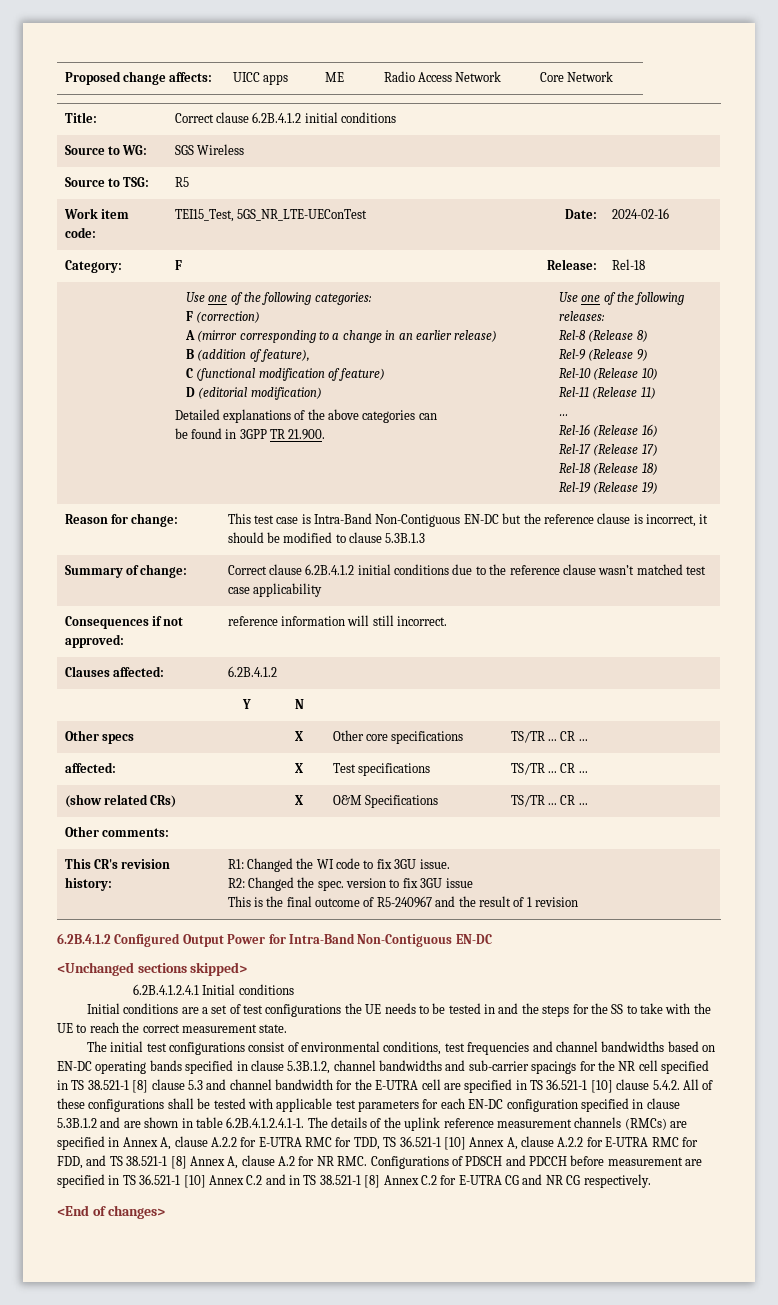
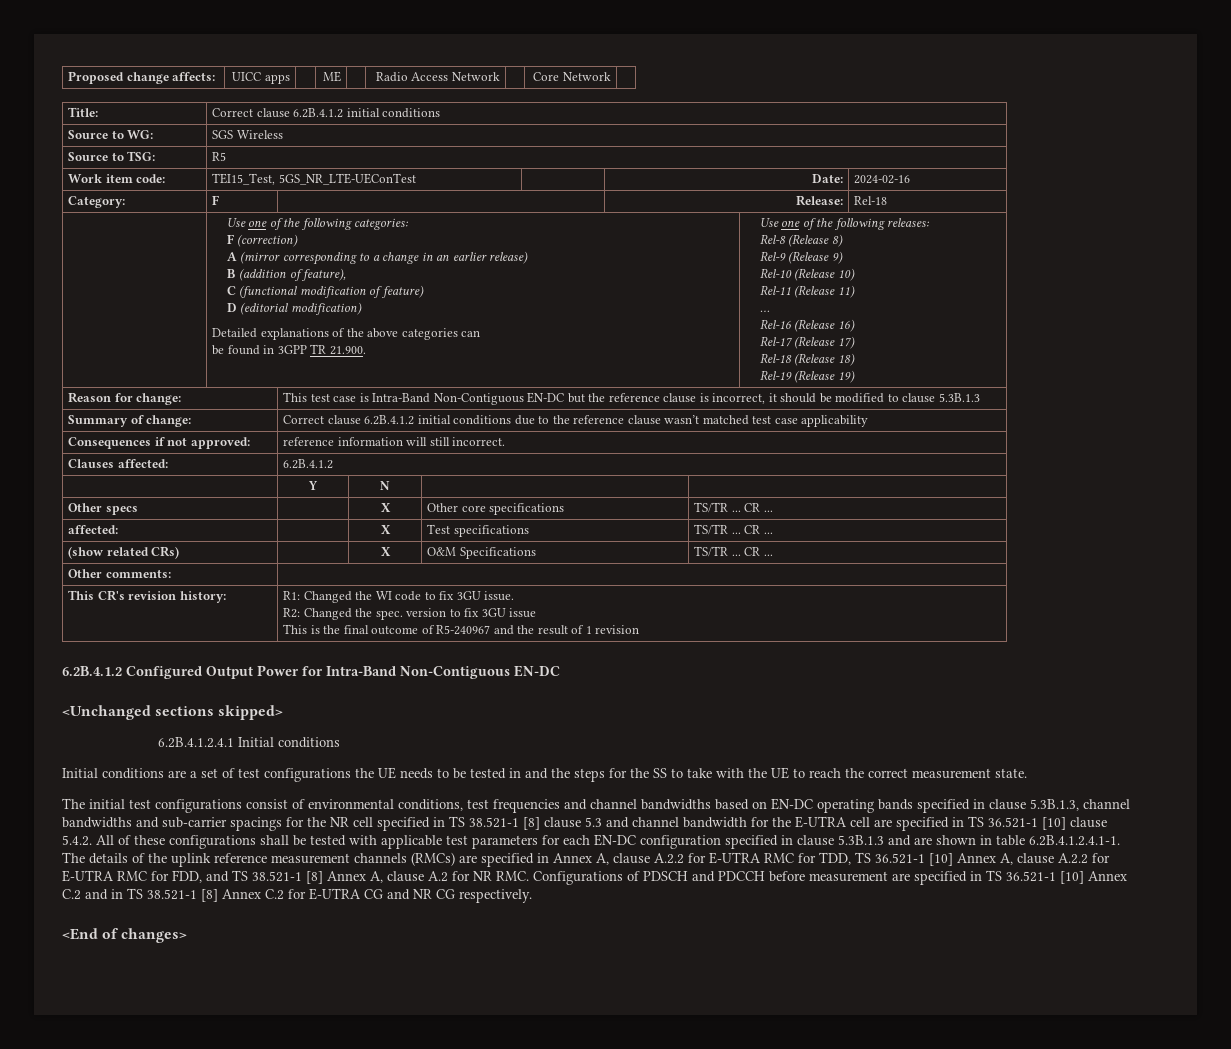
[287,1061,331,1074] 5.3B.1.2, -> [1030,799,1079,811] 5.3B.1.3,
[57,1118,97,1128] 5.3B.1.2 -> [838,835,884,845] 5.3B.1.3

